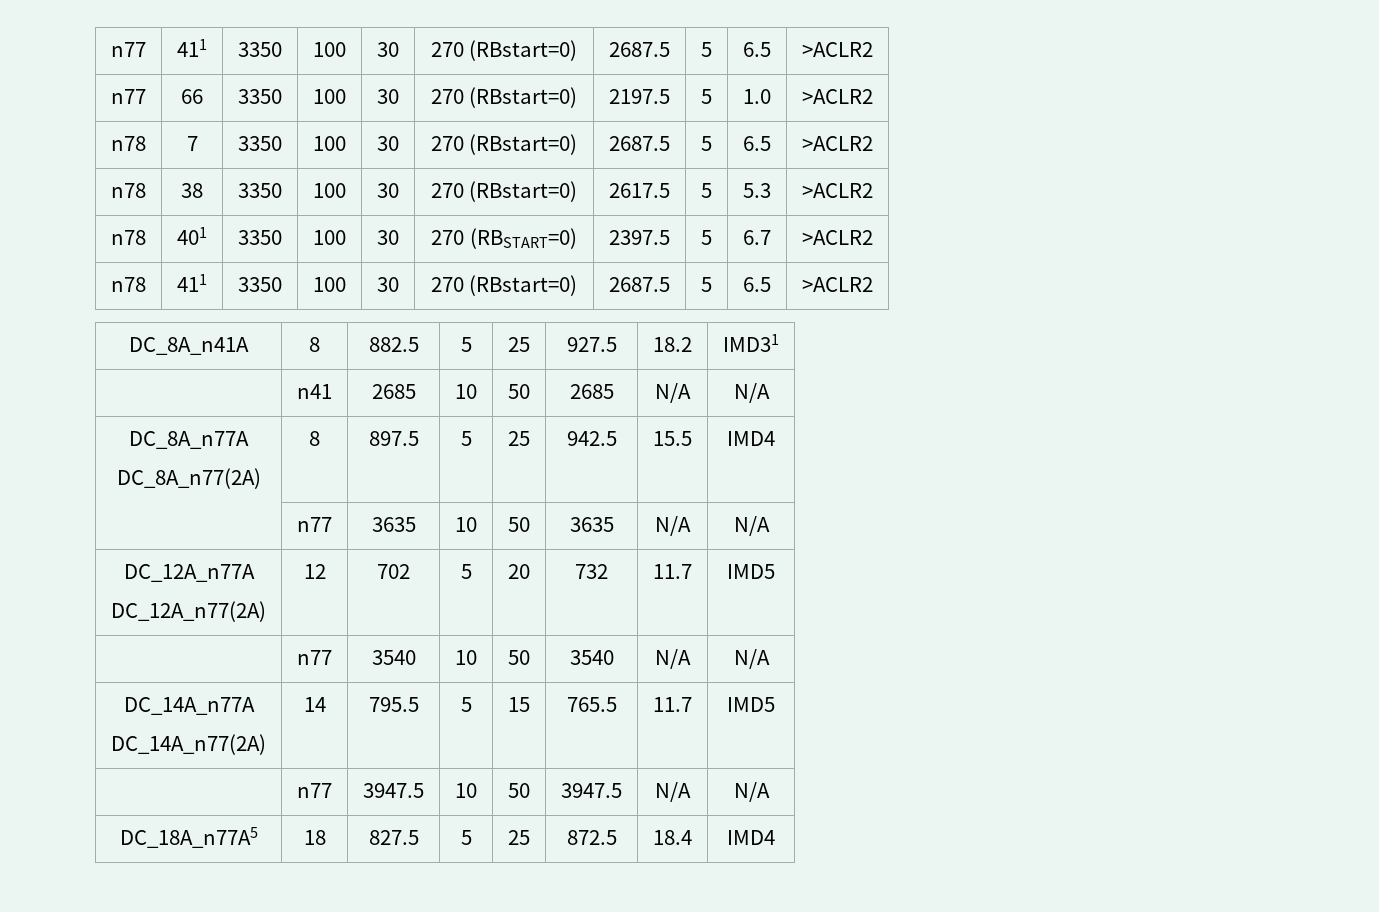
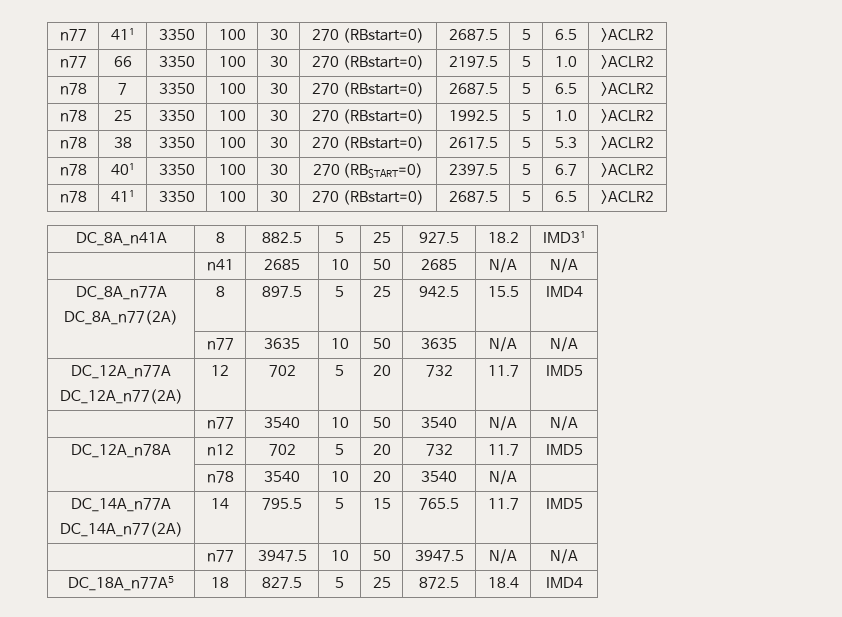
(873, 143) none -> [59,110,87,122] [113,110,132,121] [158,110,195,121] [218,110,246,121] [269,110,288,121] [312,109,424,124] [448,110,498,121] [521,110,531,121] [554,110,577,121] [601,109,654,123] // n78 | 25 | 3350 | 100 | 30 | 270 (RBstart=0) | 1992.5 | 5 | 1.0 | >ACLR2
(770, 659) none -> [71,444,171,458] [206,444,234,456] [268,444,296,456] [335,444,344,455] [372,444,391,455] [425,444,453,456] [487,444,519,456] [545,444,583,455] [206,471,234,483] [264,471,300,482] [330,471,349,482] [372,471,391,482] [421,471,457,482] [489,470,517,485] // DC_12A_n78A | n12 | 702 | 5 | 20 | 732 | 11.7 | IMD5 // | n78 | 3540 | 10 | 20 | 3540 | N/A |

